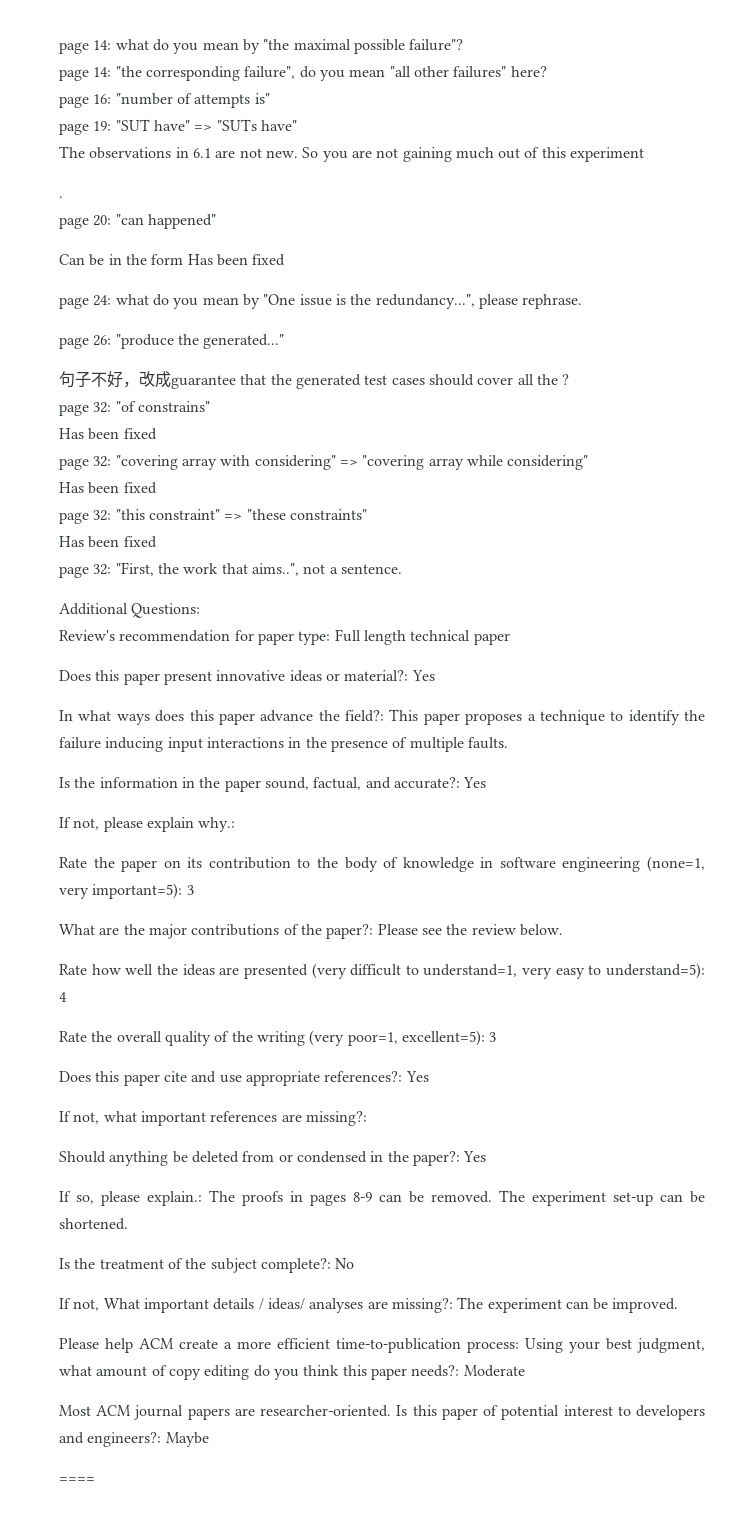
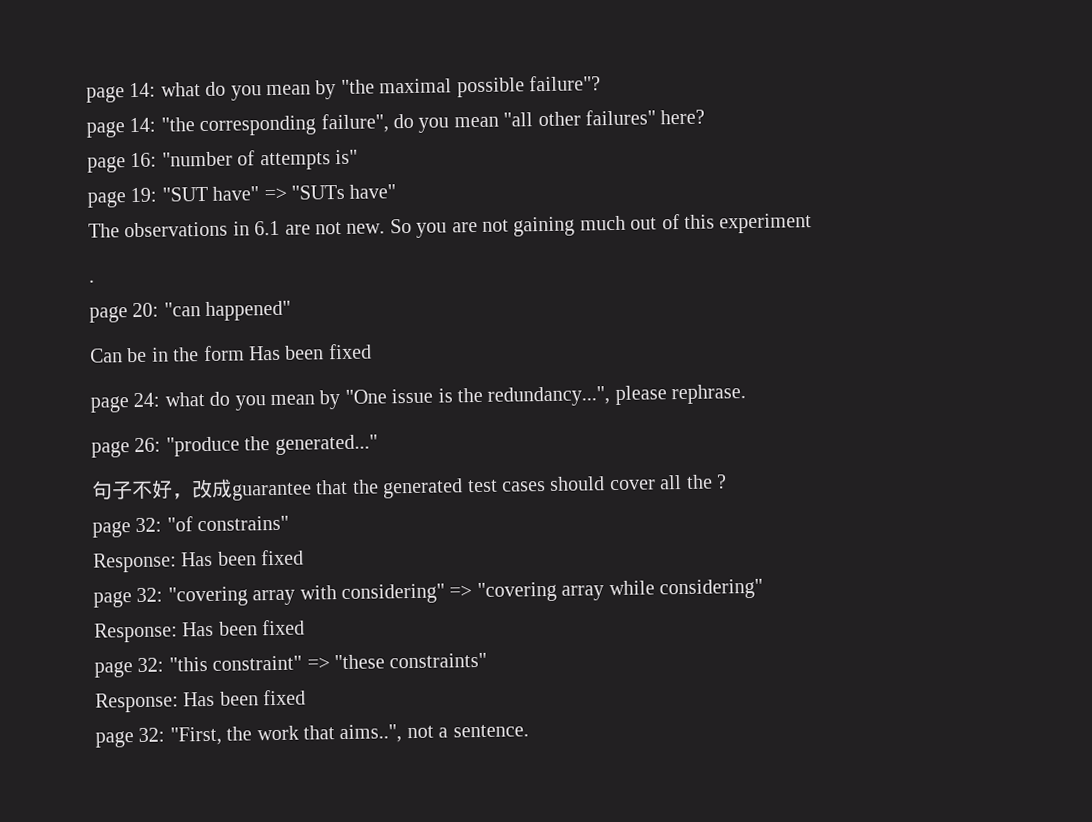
(210, 406) none -> [93,552,177,573] Response:
(589, 462) none -> [94,622,178,643] Response:
(367, 514) none -> [95,692,179,713] Response:
[59,603,201,618] [59,629,510,645] [59,670,435,685] [59,709,705,725] [59,737,508,752] [59,777,487,792] [59,817,236,832] [59,856,705,872] [59,883,194,899] [59,924,563,939] [59,963,705,979] [59,992,67,1002] [59,1030,497,1046] [59,1071,429,1086] [59,1111,367,1126] [59,1151,487,1166] [59,1190,705,1206] [59,1218,128,1230] [59,1258,355,1273] [59,1297,679,1313] [59,1338,705,1353] [59,1365,525,1380] [59,1405,705,1420] [59,1432,209,1447] [59,1477,95,1483] // Additional Questions: // Review's recommendation for paper type: Full length technical paper // Does this paper present innovative ideas or material?: Yes // In what ways does this paper advance the field?: This paper proposes a technique to identify the failure inducing input interactions in the presence of multiple faults. // Is the information in the paper sound, factual, and accurate?: Yes // If not, please explain why.: // Rate the paper on its contribution to the body of knowledge in software engineering (none=1, very important=5): 3 // What are the major contributions of the paper?: Please see the review below. // Rate how well the ideas are presented (very difficult to understand=1, very easy to understand=5): 4 // Rate the overall quality of the writing (very poor=1, excellent=5): 3 // Does this paper cite and use appropriate references?: Yes // If not, what important references are missing?: // Should anything be deleted from or condensed in the paper?: Yes // If so, please explain.: The proofs in pages 8-9 can be removed. The experiment set-up can be shortened. // Is the treatment of the subject complete?: No // If not, What important details / ideas/ analyses are missing?: The experiment can be improved. // Please help ACM create a more efficient time-to-publication process: Using your best judgment, what amount of copy editing do you think this paper needs?: Moderate // Most ACM journal papers are researcher-oriented. Is this paper of potential interest to developers and engineers?: Maybe // ==== -> (529, 731) none

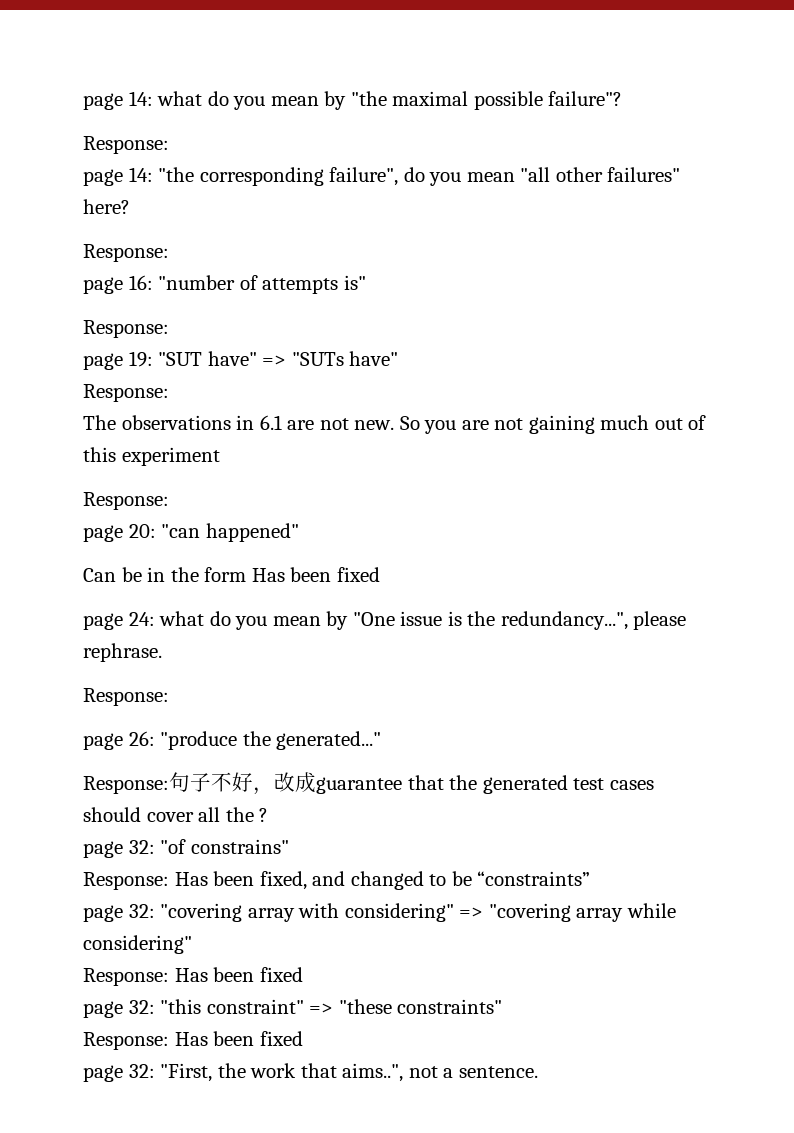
(601, 83) none -> [83,136,169,154] // Response:
(706, 117) none -> [83,244,169,262] // Response:
(358, 157) none -> [83,320,169,338] // Response:
(397, 191) none -> [83,384,169,402] // Response:
[89,279,95,283] . -> [83,492,169,510] Response:
(747, 394) none -> [83,688,169,706] // Response:
(378, 444) none -> [83,776,169,794] Response:
[261,549,305,566] fixed -> [259,871,591,890] fixed, and changed to be “constraints”

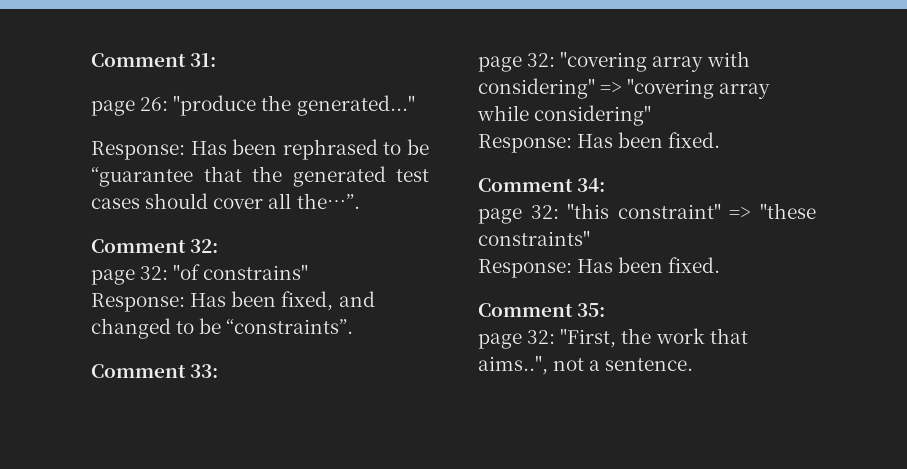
[83,91,623,110] [83,136,169,154] [83,167,681,186] [83,199,130,214] [83,244,169,262] [83,275,366,294] [83,320,169,338] [83,351,399,370] [83,384,169,402] [83,415,707,434] [83,447,220,466] [83,492,169,510] [83,523,299,542] [83,567,380,582] [83,611,687,630] [83,643,162,662] [83,688,169,706] page 14: what do you mean by "the maximal possible failure"? // Response: // page 14: "the corresponding failure", do you mean "all other failures" here? // Response: // page 16: "number of attempts is" // Response: // page 19: "SUT have" => "SUTs have" // Response: // The observations in 6.1 are not new. So you are not gaining much out of this experiment // Response: // page 20: "can happened" // Can be in the form Has been fixed // page 24: what do you mean by "One issue is the redundancy...", please rephrase. // Response: -> [91,53,217,67] Comment 31:
[169,772,402,795] 句子不好，改成guarantee -> [190,139,430,160] [91,167,193,187] Has been rephrased to be “guarantee
[225,807,269,822] the ? -> [296,193,360,209] [91,239,219,253] the…”. // Comment 32:
[477,871,591,886] “constraints” -> [226,319,354,334] [91,364,219,378] “constraints”. // Comment 33:
[259,967,303,982] fixed -> [668,132,721,148] [478,178,606,192] fixed. // Comment 34:
[259,1031,303,1046] fixed -> [668,257,721,273] [478,303,606,317] fixed. // Comment 35:

